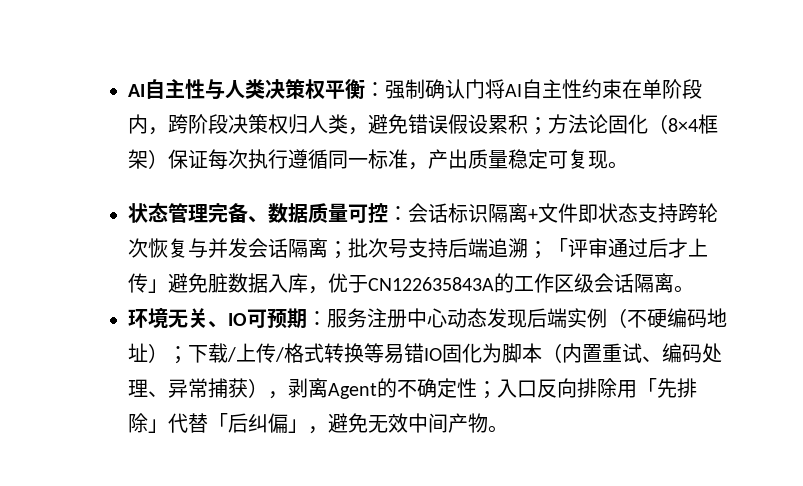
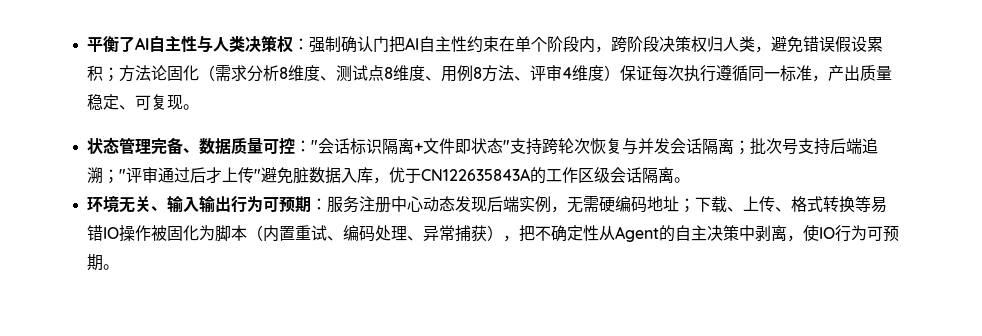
(127, 90) none -> [87,36,136,53] 平衡了
[324,79,365,99] 平衡 -> (294, 44) none
[484,79,505,99] 将 -> [389,36,406,53] 把
(662, 89) none -> [531,37,548,52] 个
[667,114,718,134] [127,149,148,169] 8×4框架 -> [215,65,605,82] 需求分析8维度、测试点8维度、用例8方法、评审4维度
(548, 159) none -> [119,105,136,110] 、
(408, 213) none -> [311,140,319,152] "
(638, 212) none -> [503,140,511,152] "
[547,238,568,256] 「 -> [119,169,127,181] "
[147,279,168,293] 」 -> [254,169,262,181] "
[227,313,247,326] IO -> [167,195,264,212] 输入输出行为
[606,308,647,328] （不 -> [551,196,600,213] ，无需
[147,343,284,364] ）；下载/上传/ -> [679,196,792,213] ；下载、上传、
(442, 354) none -> [119,225,168,242] 操作被
[287,378,697,399] [127,413,488,434] 剥离Agent的不确定性；入口反向排除用「先排除」代替「后纠偏」，避免无效中间产物 -> [519,225,900,242] [87,254,104,271] 把不确定性从Agent的自主决策中剥离，使IO行为可预期

